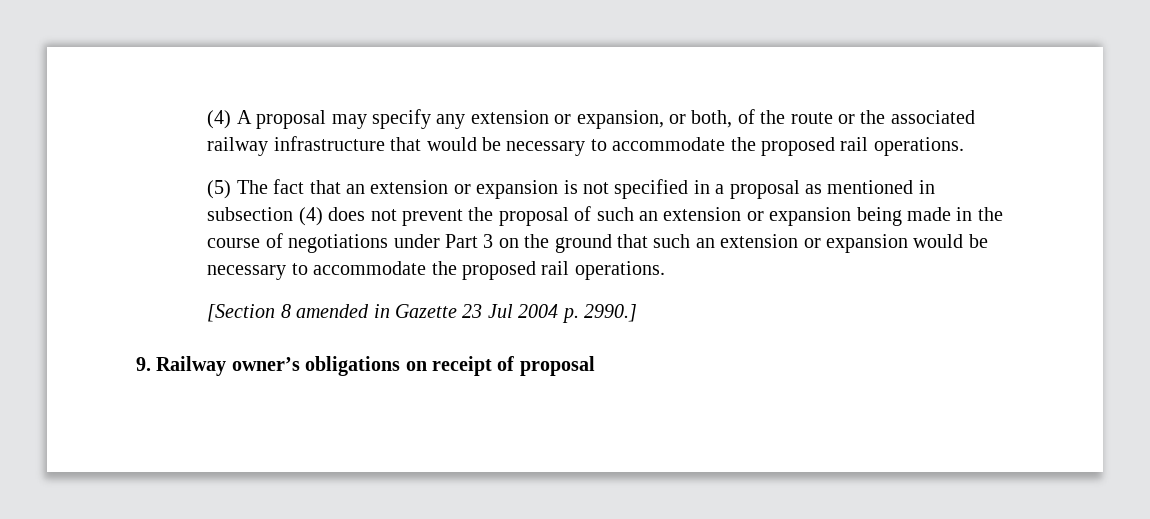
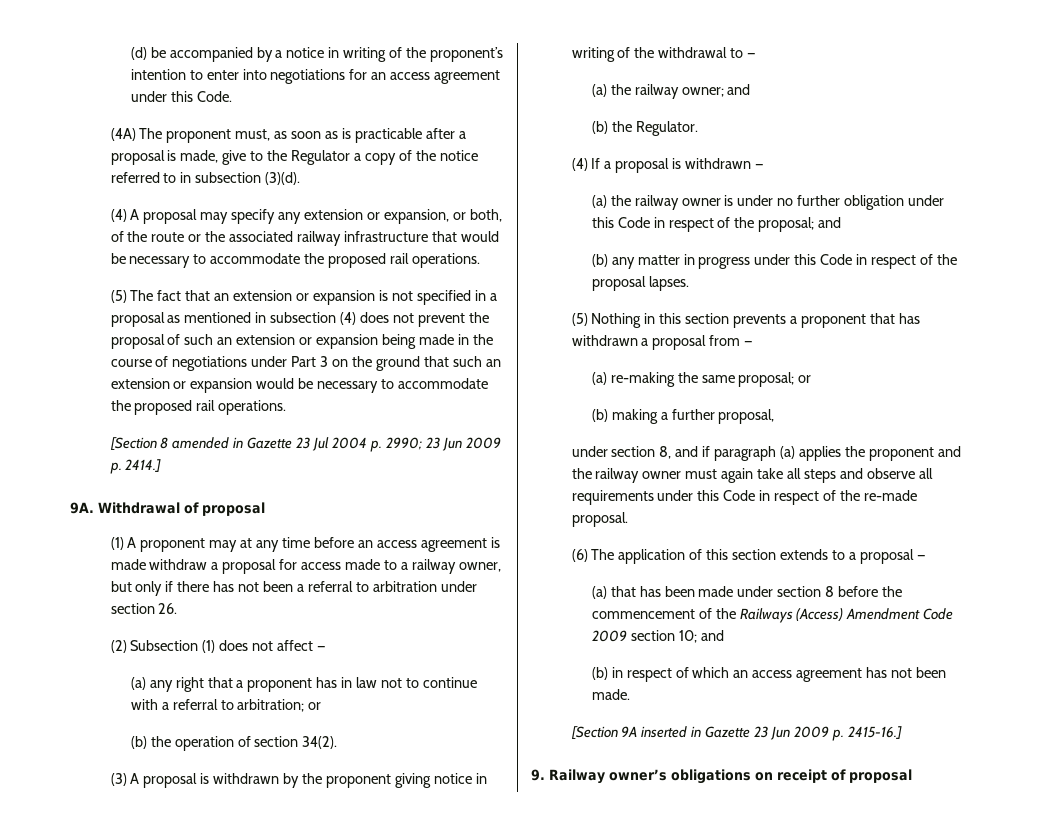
(207, 119) none -> [130,47,503,62] [130,69,501,84] [130,91,232,102] [110,128,466,143] [110,150,478,165] [110,172,301,185] (d) be accompanied by a notice in writing of the proponent’s intention to enter into negotiations for an access agreement under this Code. // (4A) The proponent must, as soon as is practicable after a proposal is made, give to the Regulator a copy of the notice referred to in subsection (3)(d). //
[583,304,637,322] 2990.] -> [385,437,501,451] [109,459,162,474] [70,502,265,516] [110,537,500,552] [110,559,501,574] [110,581,477,596] [110,603,178,614] [110,640,327,653] [130,677,477,692] [130,699,322,712] [130,736,338,751] [110,773,487,788] [571,47,757,62] [591,84,751,99] [591,121,698,136] [571,158,765,173] [591,195,945,210] [591,217,842,232] [591,254,957,269] [591,276,689,291] [571,313,920,328] [571,335,754,350] [591,372,812,387] [591,409,775,424] [571,446,961,461] [571,468,933,483] [571,490,917,505] [571,512,628,527] [571,549,926,564] [591,586,903,599] [591,608,954,623] [591,630,724,643] [591,667,946,682] [591,689,630,700] [570,726,902,741] 2990; 23 Jun 2009 p. 2414.] // 9A. Withdrawal of proposal // (1) A proponent may at any time before an access agreement is made withdraw a proposal for access made to a railway owner, but only if there has not been a referral to arbitration under section 26. // (2) Subsection (1) does not affect — // (a) any right that a proponent has in law not to continue with a referral to arbitration; or // (b) the operation of section 34(2). // (3) A proposal is withdrawn by the proponent giving notice in writing of the withdrawal to — // (a) the railway owner; and // (b) the Regulator. // (4) If a proposal is withdrawn — // (a) the railway owner is under no further obligation under this Code in respect of the proposal; and // (b) any matter in progress under this Code in respect of the proposal lapses. // (5) Nothing in this section prevents a proponent that has withdrawn a proposal from — // (a) re-making the same proposal; or // (b) making a further proposal, // under section 8, and if paragraph (a) applies the proponent and the railway owner must again take all steps and observe all requirements under this Code in respect of the re-made proposal. // (6) The application of this section extends to a proposal — // (a) that has been made under section 8 before the commencement of the Railways (Access) Amendment Code 2009 section 10; and // (b) in respect of which an access agreement has not been made. // [Section 9A inserted in Gazette 23 Jun 2009 p. 2415-16.]

